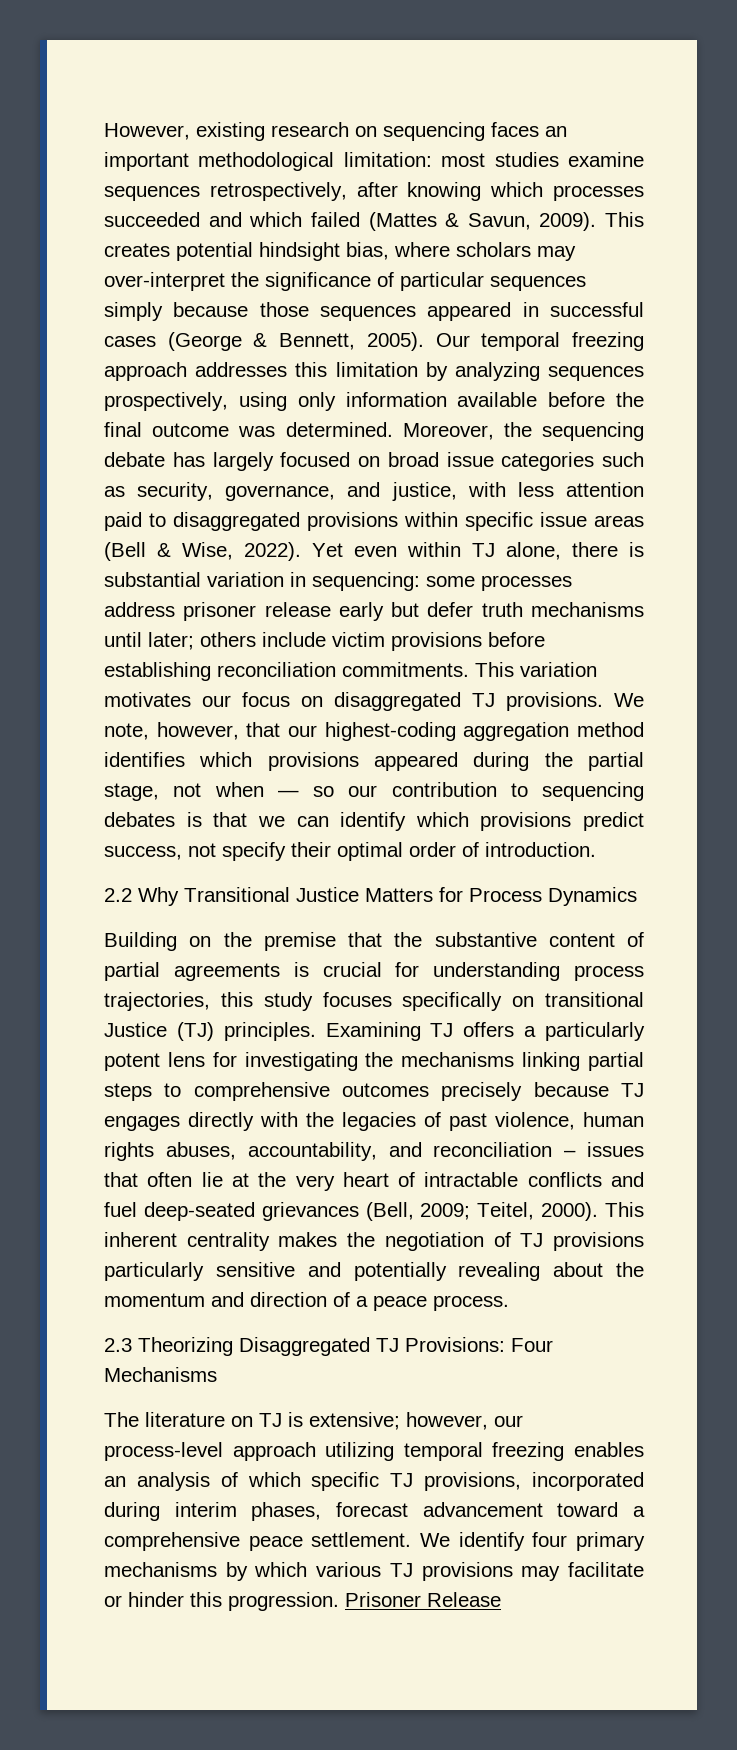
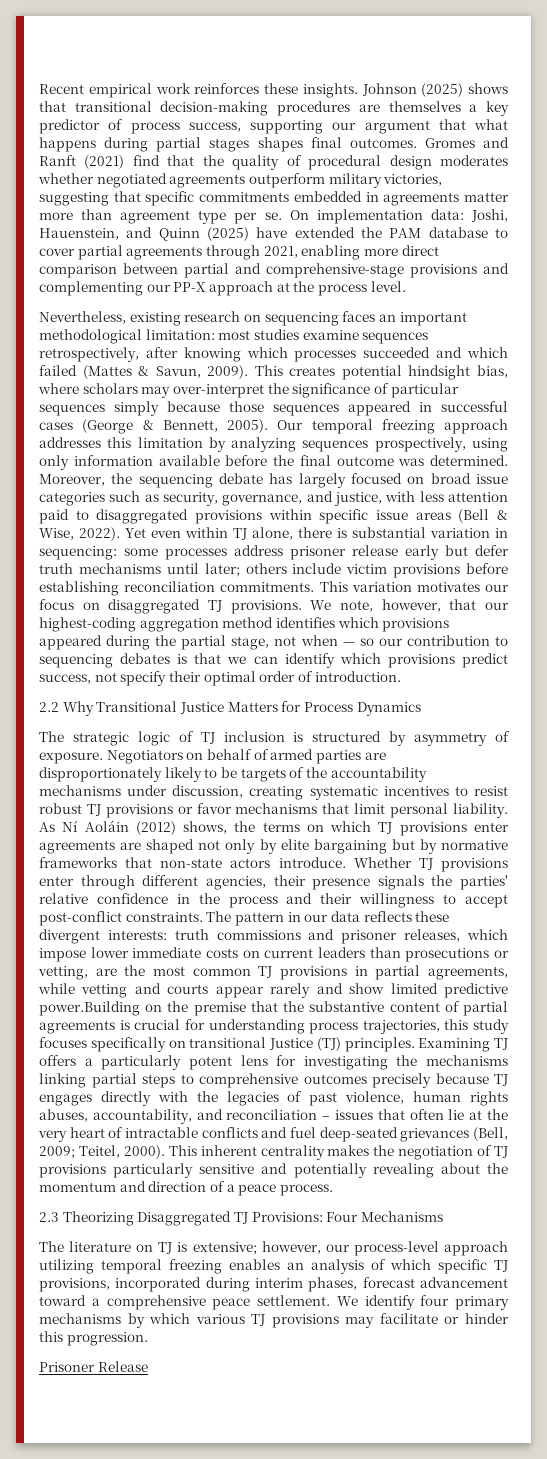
[104,123,190,140] However, -> [39,83,508,98] [39,101,510,116] [39,119,508,134] [39,137,509,152] [39,155,509,170] [38,173,443,188] [39,191,510,206] [39,209,508,224] [39,227,508,241] [39,245,439,260] [39,263,509,278] [39,281,406,296] [39,311,126,324] Recent empirical work reinforces these insights. Johnson (2025) shows that transitional decision-making procedures are themselves a key predictor of process success, supporting our argument that what happens during partial stages shapes final outcomes. Gromes and Ranft (2021) find that the quality of procedural design moderates whether negotiated agreements outperform military victories, suggesting that specific commitments embedded in agreements matter more than agreement type per se. On implementation data: Joshi, Hauenstein, and Quinn (2025) have extended the PAM database to cover partial agreements through 2021, enabling more direct comparison between partial and comprehensive-stage provisions and complementing our PP-X approach at the process level. // Nevertheless,
[104,932,177,951] Building -> [39,731,510,746] [39,749,386,764] [39,767,427,782] [39,785,509,800] [39,803,509,818] [39,820,509,836] [39,839,509,854] [39,857,509,872] [39,875,508,890] [39,893,509,908] [39,911,450,926] [39,929,508,944] [39,947,509,962] [38,965,509,980] [38,983,509,998] [39,1001,140,1016] The strategic logic of TJ inclusion is structured by asymmetry of exposure. Negotiators on behalf of armed parties are disproportionately likely to be targets of the accountability mechanisms under discussion, creating systematic incentives to resist robust TJ provisions or favor mechanisms that limit personal liability. As Ní Aoláin (2012) shows, the terms on which TJ provisions enter agreements are shaped not only by elite bargaining but by normative frameworks that non-state actors introduce. Whether TJ provisions enter through different agencies, their presence signals the parties' relative confidence in the process and their willingness to accept post-conflict constraints. The pattern in our data reflects these divergent interests: truth commissions and prisoner releases, which impose lower immediate costs on current leaders than prosecutions or vetting, are the most common TJ provisions in partial agreements, while vetting and courts appear rarely and show limited predictive power.Building
(339, 1601) none -> (148, 1339) //

